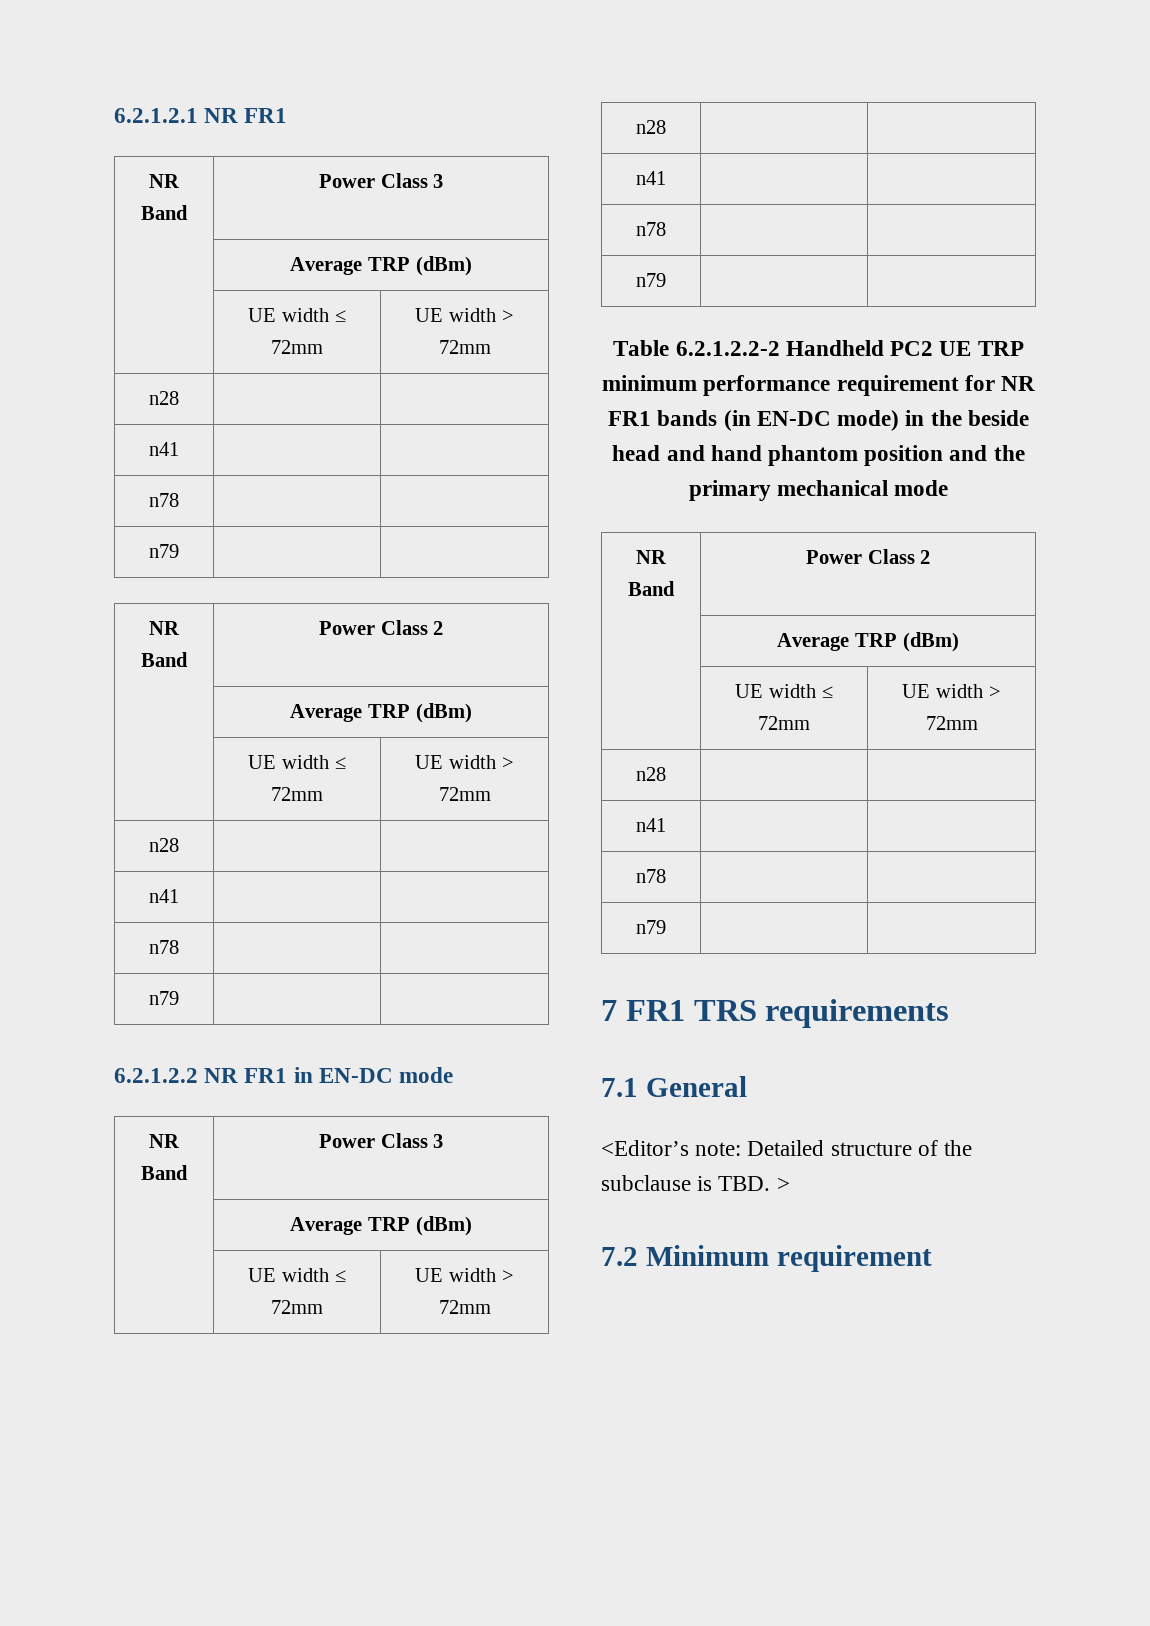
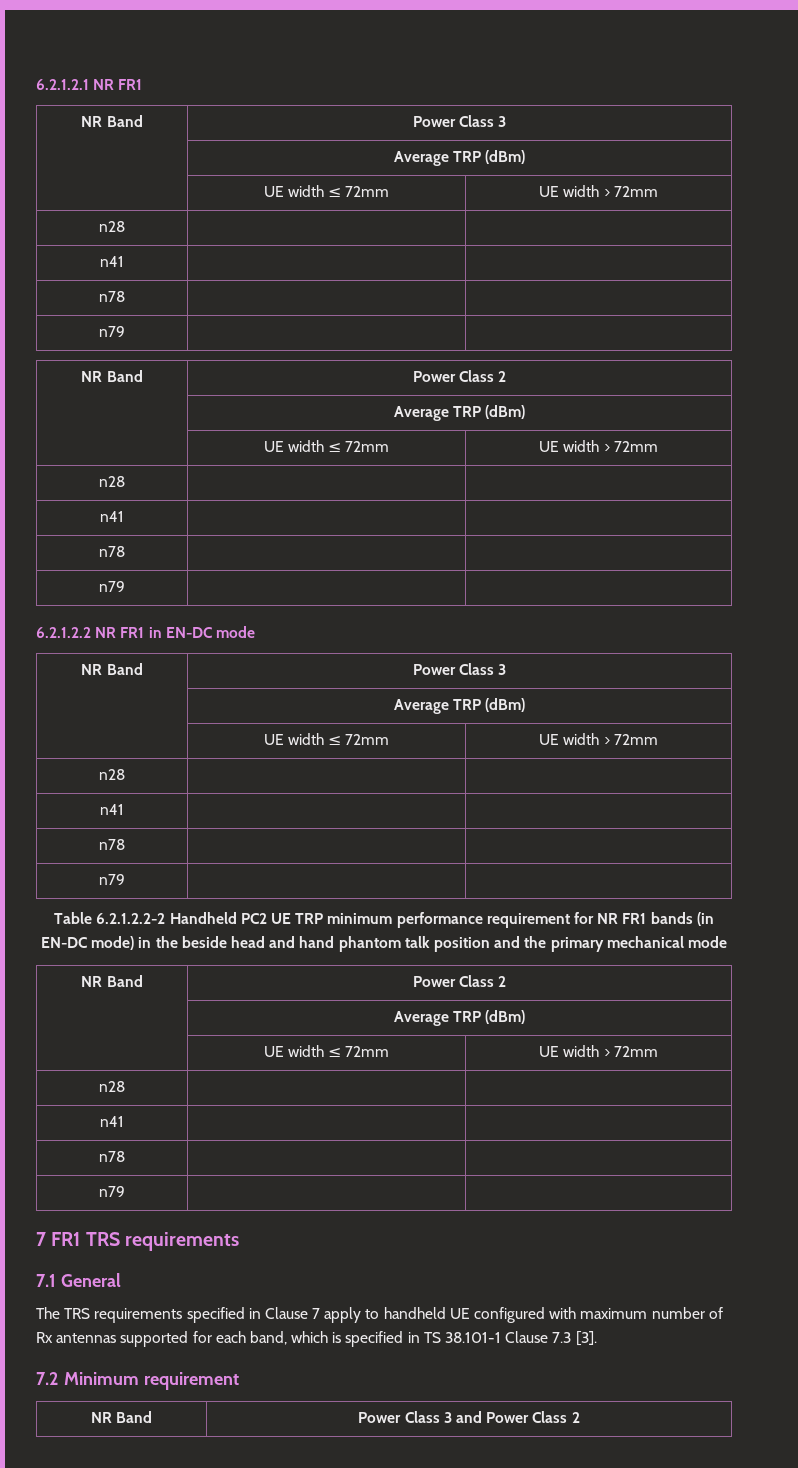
(858, 455) none -> [404,936,430,948] talk
[601,1140,973,1156] [601,1175,790,1191] [601,1245,932,1272] <Editor’s note: Detailed structure of the subclause is TBD. > // 7.2 Minimum requirement -> [36,1307,723,1323] [36,1331,597,1347] [36,1372,239,1390] [90,1411,153,1423] [358,1411,580,1423] The TRS requirements specified in Clause 7 apply to handheld UE configured with maximum number of Rx antennas supported for each band, which is specified in TS 38.101-1 Clause 7.3 [3]. // 7.2 Minimum requirement // NR Band | Power Class 3 and Power Class 2

